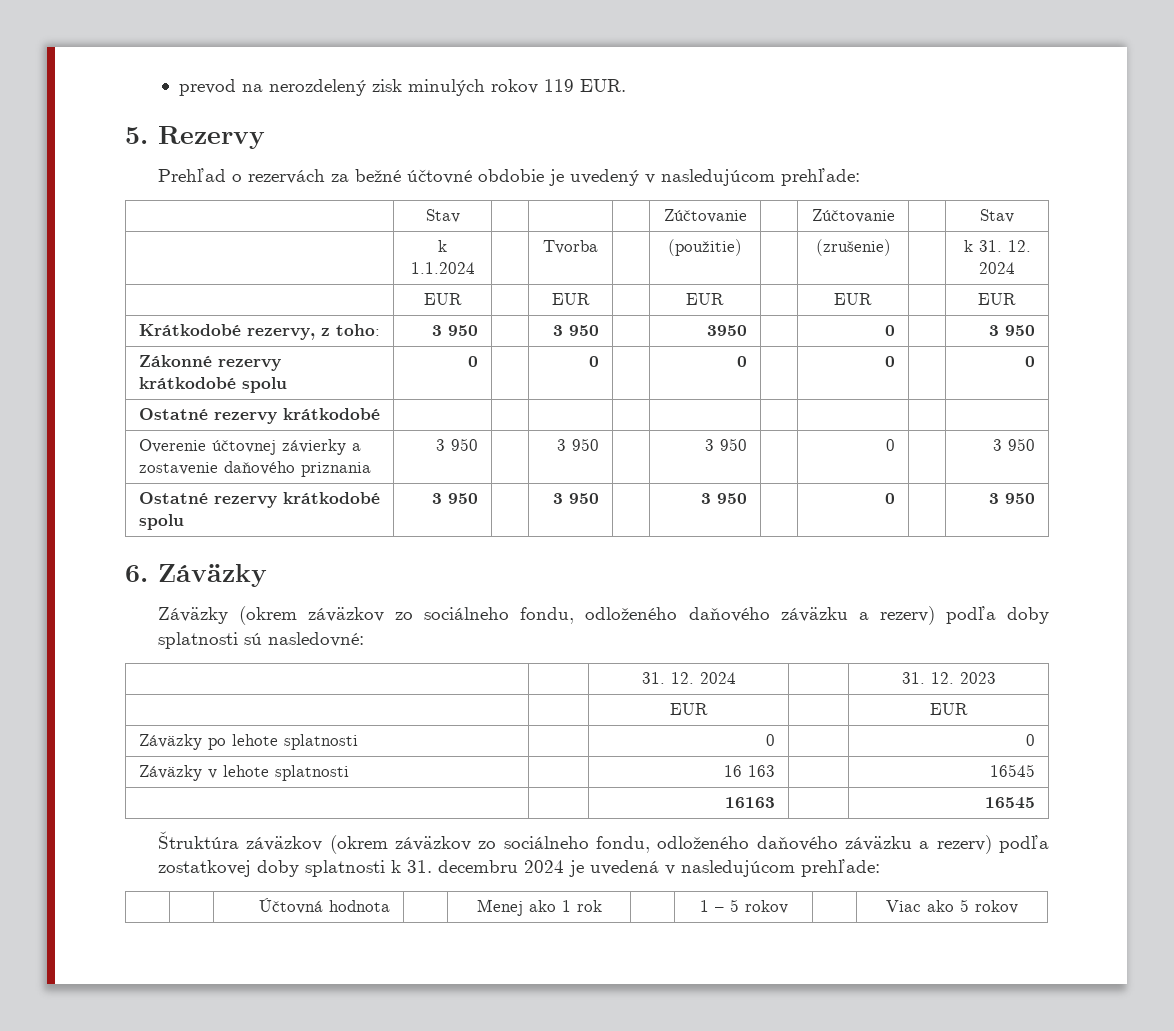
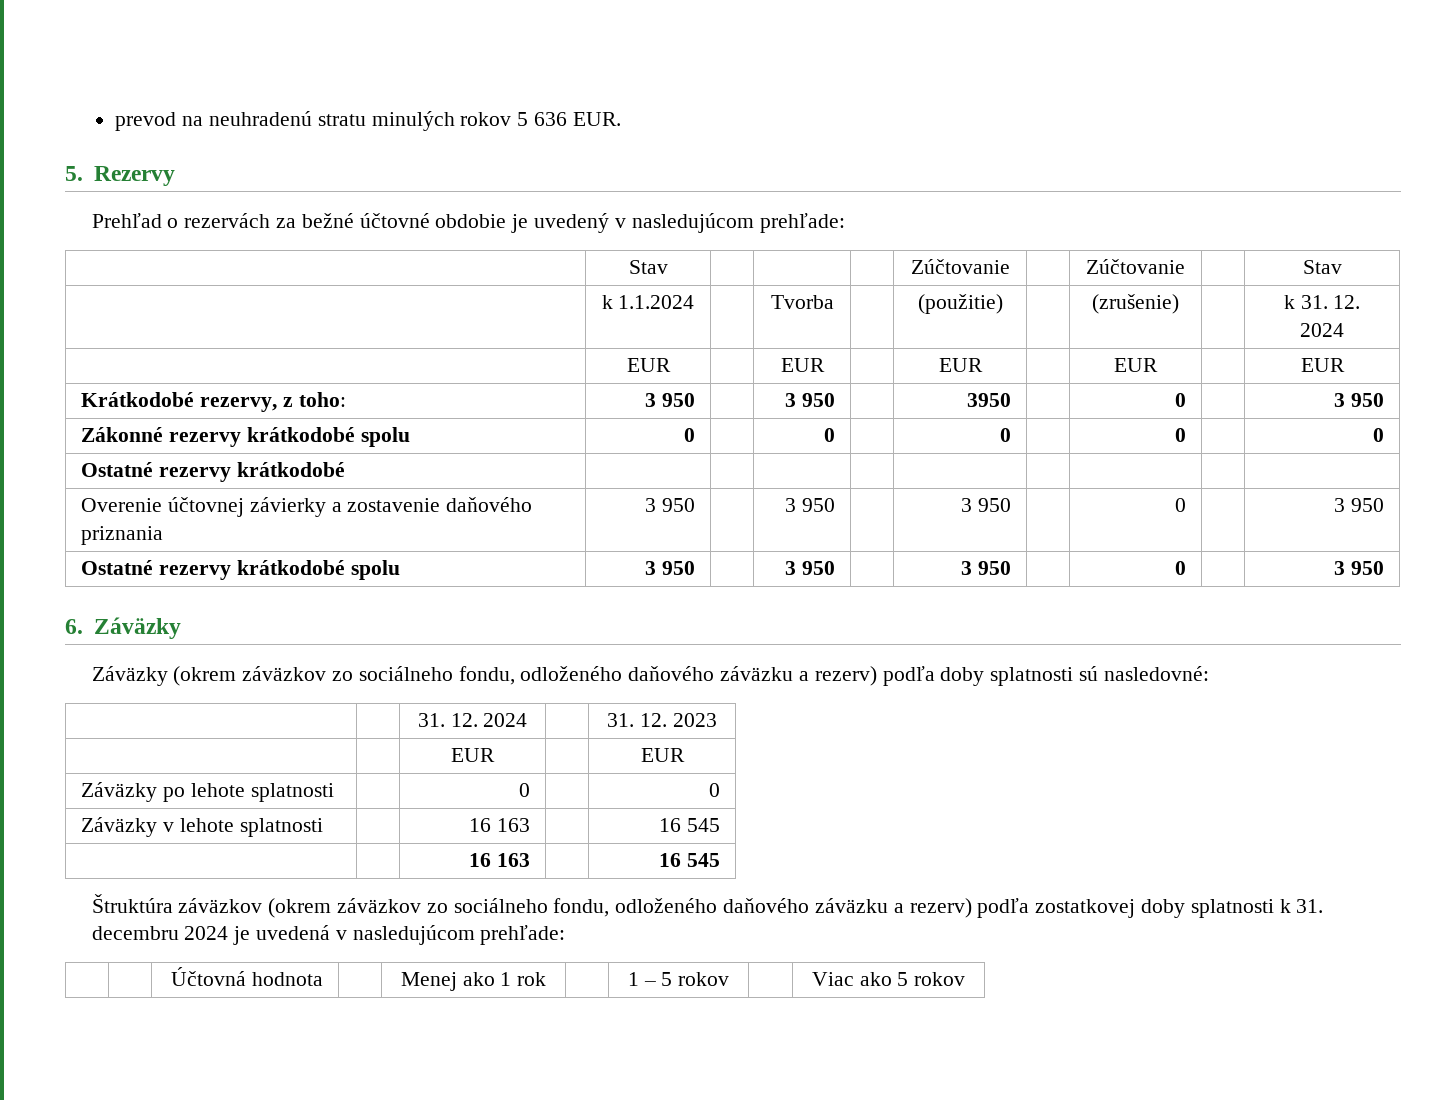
[268,79,574,96] nerozdelený zisk minulých rokov 119 -> [208,111,567,131] neuhradenú stratu minulých rokov 5 636
[990,764,1036,777] [725,797,776,808] [985,797,1036,809] 16545 // | | 16163 | | 16545 -> [658,818,720,832] [468,853,530,867] [658,853,720,867] 16 545 // | | 16 163 | | 16 545

